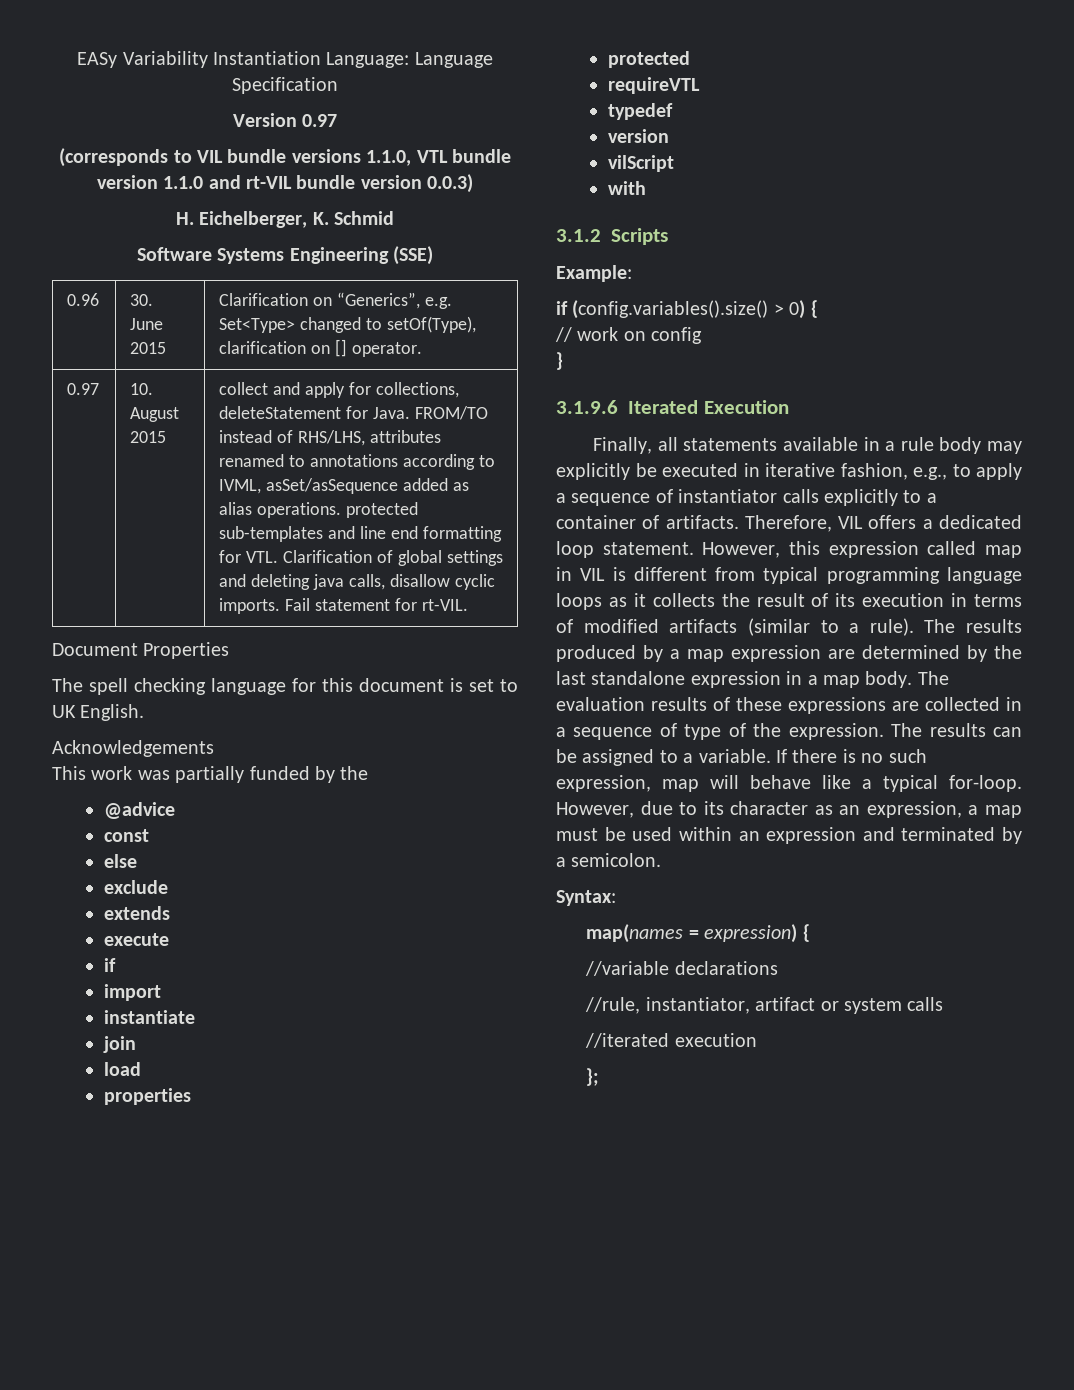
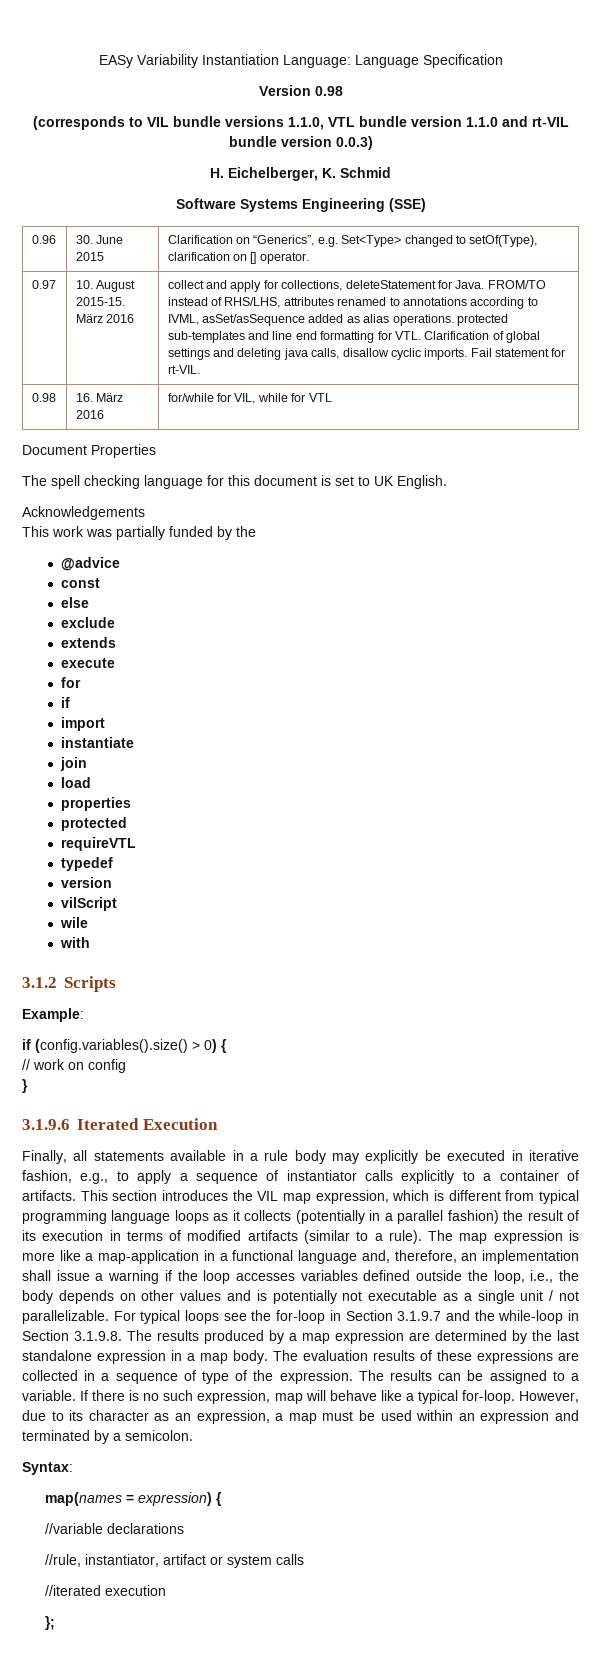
[302,114,338,127] 0.97 -> [314,86,343,96] 0.98
[130,431,167,443] 2015 -> [75,297,125,306] [75,314,135,323] 2015-15. März 2016
(468, 605) none -> [31,393,56,402] [75,393,124,402] [75,410,104,419] [167,393,332,404] // 0.98 | 16. März 2016 | for/while for VIL, while for VTL
(170, 939) none -> [60,677,81,688] // for
(675, 163) none -> [59,917,88,928] // wile
[744,515,1022,532] [556,541,1022,558] [556,567,606,581] Therefore, VIL offers a dedicated loop statement. However, this expression called map in VIL -> [80,1190,430,1204] This section introduces the VIL map expression, which
(715, 600) none -> [295,1210,499,1224] (potentially in a parallel fashion)
(956, 626) none -> [459,1230,579,1244] [22,1250,580,1264] [22,1270,579,1284] [22,1290,579,1304] [22,1310,579,1324] [22,1330,152,1341] map expression is more like a map-application in a functional language and, therefore, an implementation shall issue a warning if the loop accesses variables defined outside the loop, i.e., the body depends on other values and is potentially not executable as a single unit / not parallelizable. For typical loops see the for-loop in Section 3.1.9.7 and the while-loop in Section 3.1.9.8. The

